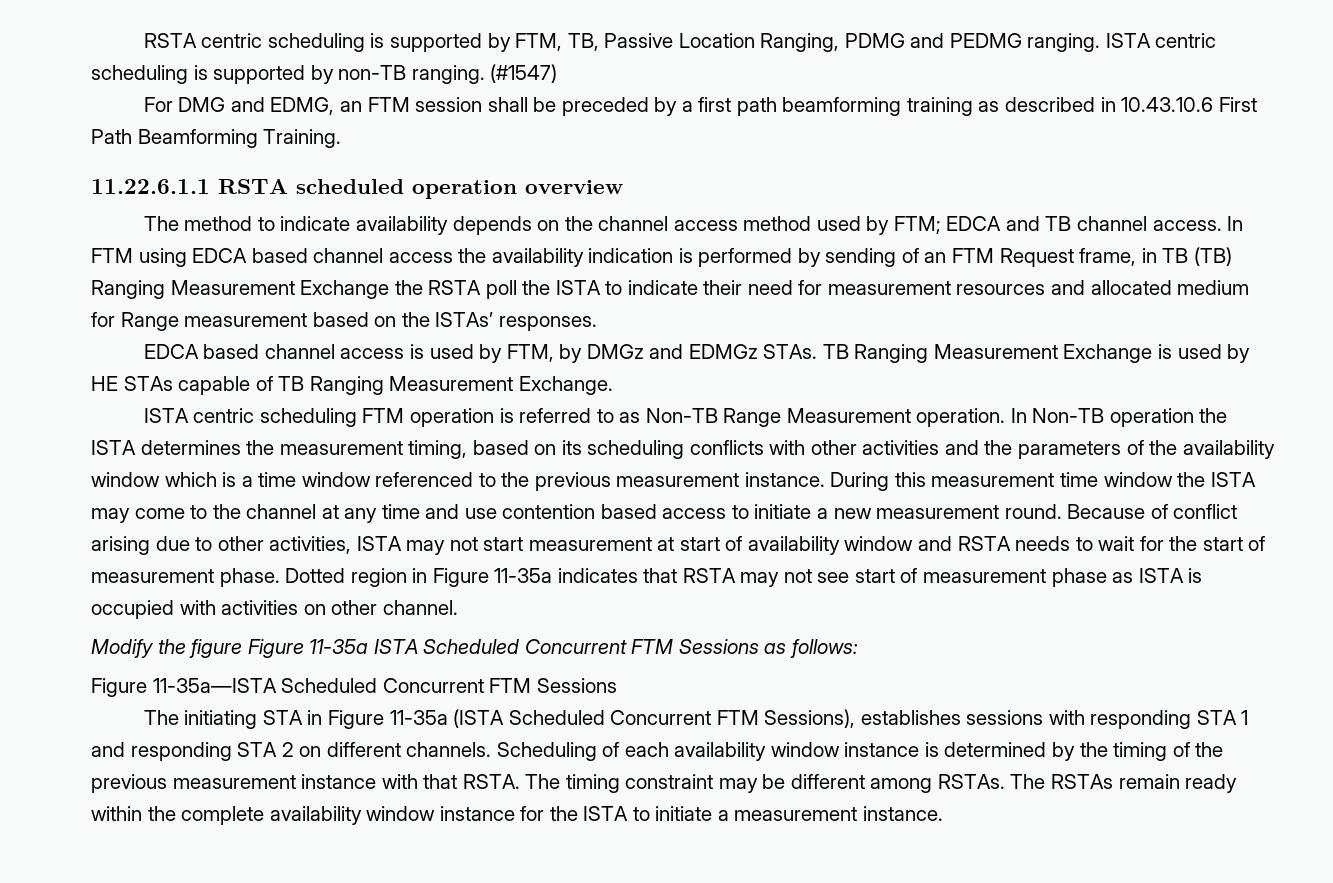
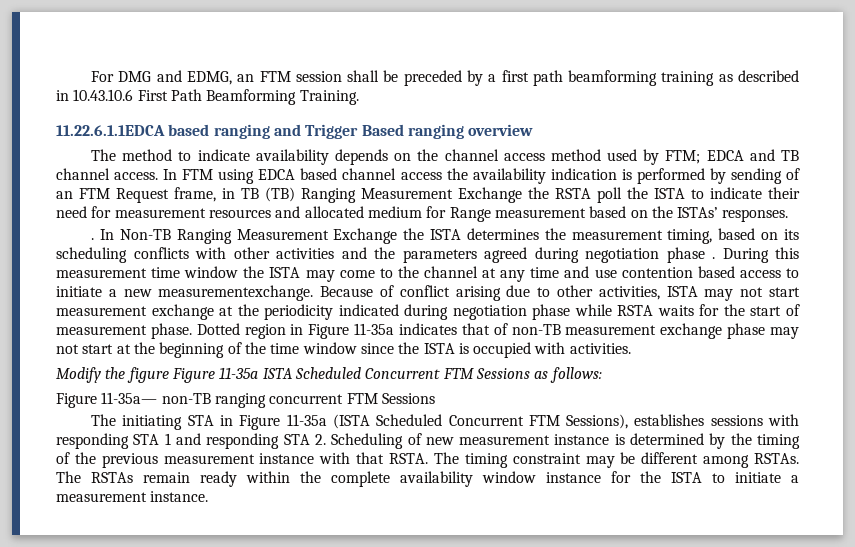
[143,33,1217,52] [91,64,558,84] RSTA centric scheduling is supported by FTM, TB, Passive Location Ranging, PDMG and PEDMG ranging. ISTA centric scheduling is supported by non-TB ranging. (#1547) // -> (91, 76) none
[91,179,517,199] 11.22.6.1.1 RSTA scheduled operation -> [56,124,464,139] 11.22.6.1.1EDCA based ranging and Trigger Based ranging
[143,344,1251,363] [91,376,613,395] [143,408,1194,427] EDCA based channel access is used by FTM, by DMGz and EDMGz STAs. TB Ranging Measurement Exchange is used by HE STAs capable of TB Ranging Measurement Exchange. // ISTA centric scheduling FTM operation is referred to as Non-TB Range Measurement operation. In Non-TB operation -> [91,228,398,244] . In Non-TB Ranging Measurement Exchange
[1126,440,1275,459] [91,472,825,491] of the availability window which is a time window referenced to the previous measurement instance. -> [484,247,715,263] agreed during negotiation phase .
[876,504,1062,519] measurement round. -> [158,285,314,301] measurementexchange.
[657,536,1135,555] at start of availability window and RSTA needs to wait -> [151,304,694,320] exchange at the periodicity indicated during negotiation phase while RSTA waits
[682,568,1203,587] [91,600,458,619] RSTA may not see start of measurement phase as ISTA is occupied with activities on other channel. -> [493,323,799,339] [56,342,631,358] of non-TB measurement exchange phase may not start at the beginning of the time window since the ISTA is occupied with activities.
[152,678,484,693] 11-35a—ISTA Scheduled Concurrent -> [101,392,344,408] 11-35a— non-TB ranging concurrent
[281,742,840,761] 2 on different channels. Scheduling of each availability window -> [314,433,551,449] 2. Scheduling of new measurement

